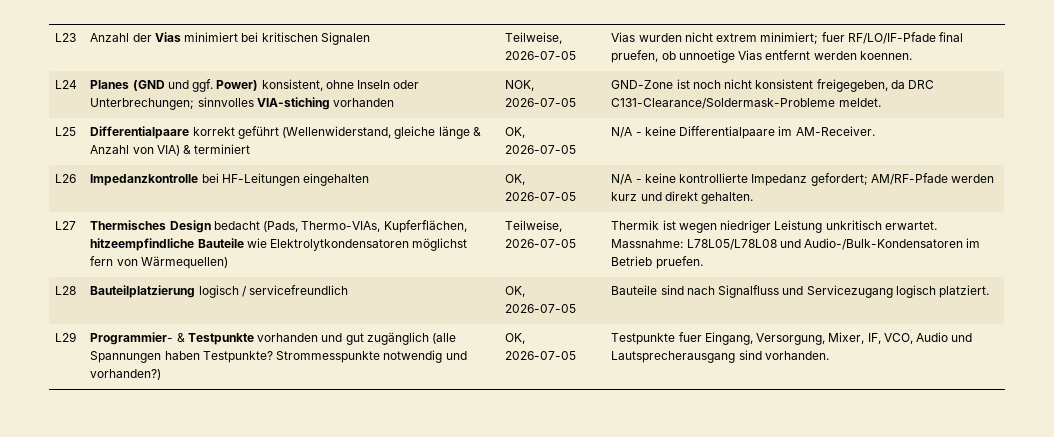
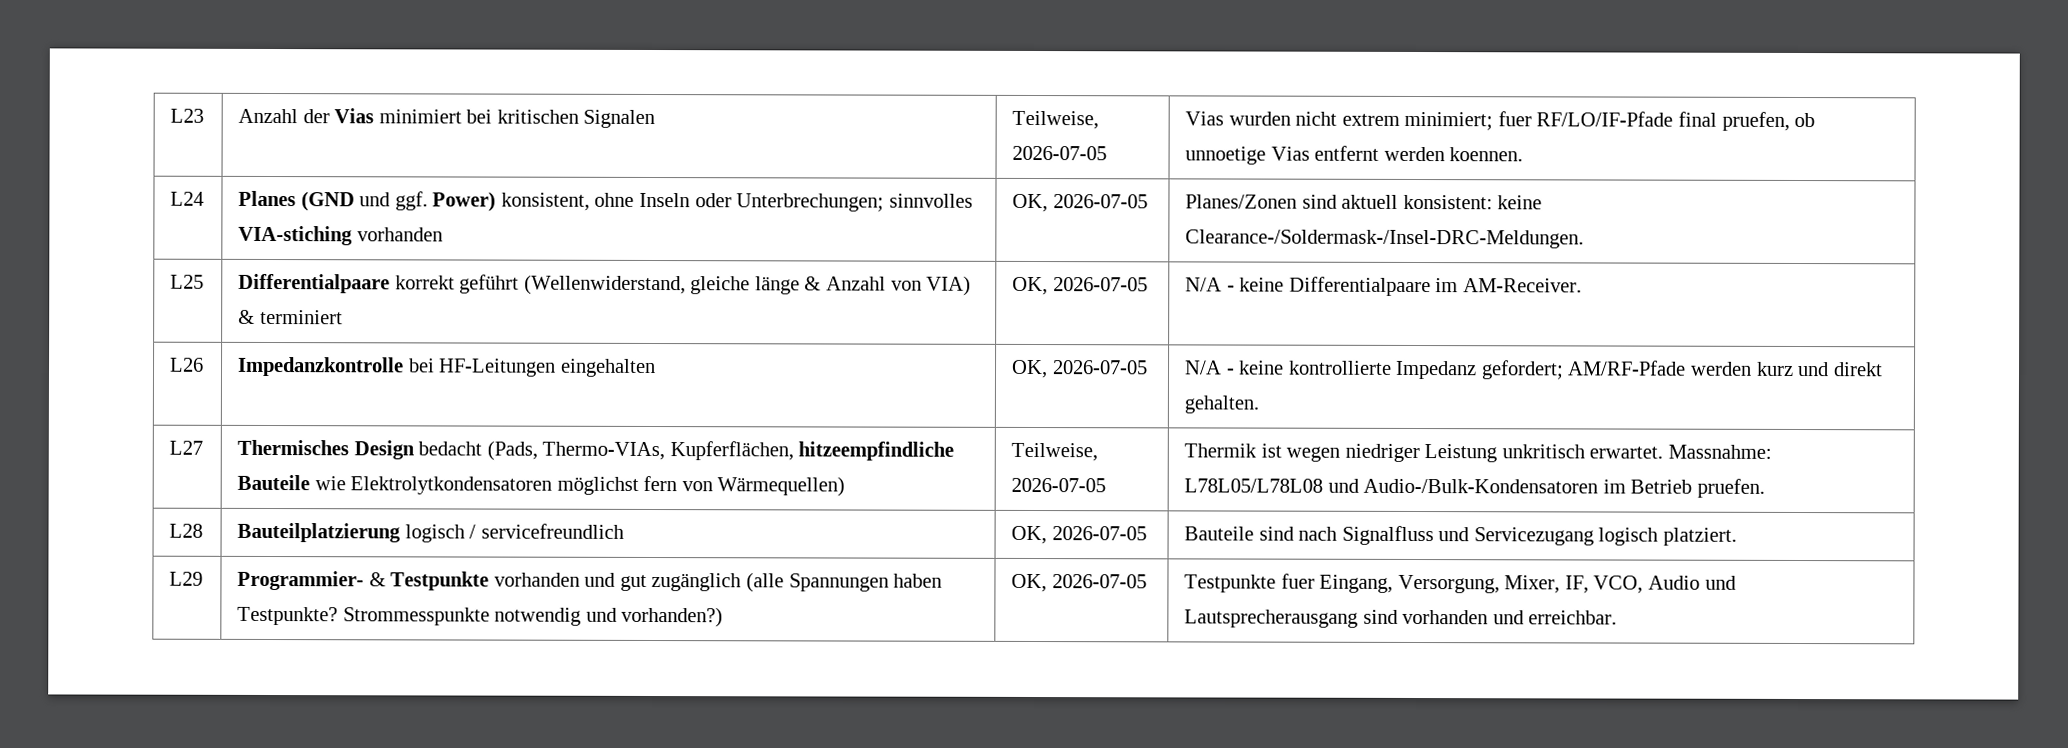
[505,80,535,91] [505,98,577,107] [611,79,935,92] [611,98,881,109] NOK, 2026-07-05 | GND-Zone ist noch nicht konsistent freigegeben, da DRC C131-Clearance/Soldermask-Probleme meldet. -> [1012,193,1148,213] [1185,194,1543,210] [1185,229,1585,249] OK, 2026-07-05 | Planes/Zonen sind aktuell konsistent: keine Clearance-/Soldermask-/Insel-DRC-Meldungen.
[764,351,829,360] vorhanden. -> [1402,609,1618,625] vorhanden und erreichbar.

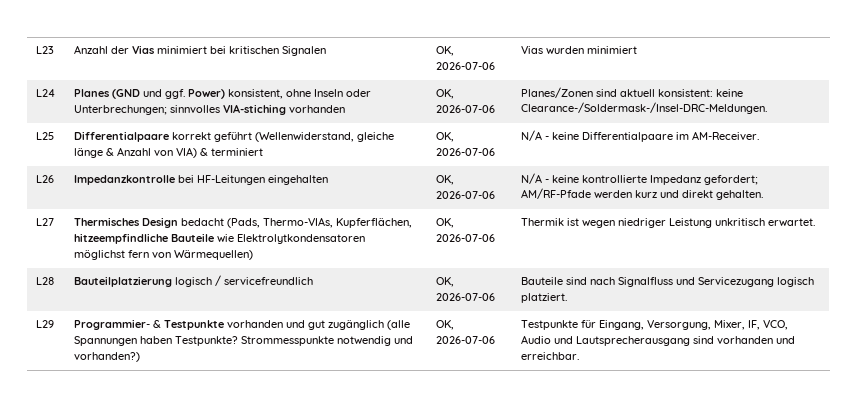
[1012,110,1100,130] [1012,145,1108,161] Teilweise, 2026-07-05 -> [436,46,455,56] [436,62,496,70] OK, 2026-07-06
[1295,111,1816,131] [1185,145,1524,165] nicht extrem minimiert; fuer RF/LO/IF-Pfade final pruefen, ob unnoetige Vias entfernt werden koennen. -> [587,46,638,54] minimiert
[1052,194,1148,209] 2026-07-05 -> [436,105,496,113] 2026-07-06
[1052,277,1148,292] 2026-07-05 -> [436,148,496,156] 2026-07-06
[1051,360,1148,375] 2026-07-05 -> [436,191,496,199] 2026-07-06
[1011,442,1099,462] [1011,477,1107,493] Teilweise, 2026-07-05 -> [436,218,455,228] [436,234,496,242] OK, 2026-07-06
[1667,444,1772,459] [1184,478,1765,498] Massnahme: L78L05/L78L08 und Audio-/Bulk-Kondensatoren im Betrieb pruefen. -> (816, 222) none
[1051,526,1147,541] 2026-07-05 -> [436,293,496,301] 2026-07-06
[1051,574,1147,589] [1184,573,1315,593] 2026-07-05 | Testpunkte fuer -> [436,336,496,344] [521,320,597,330] 2026-07-06 | Testpunkte für

